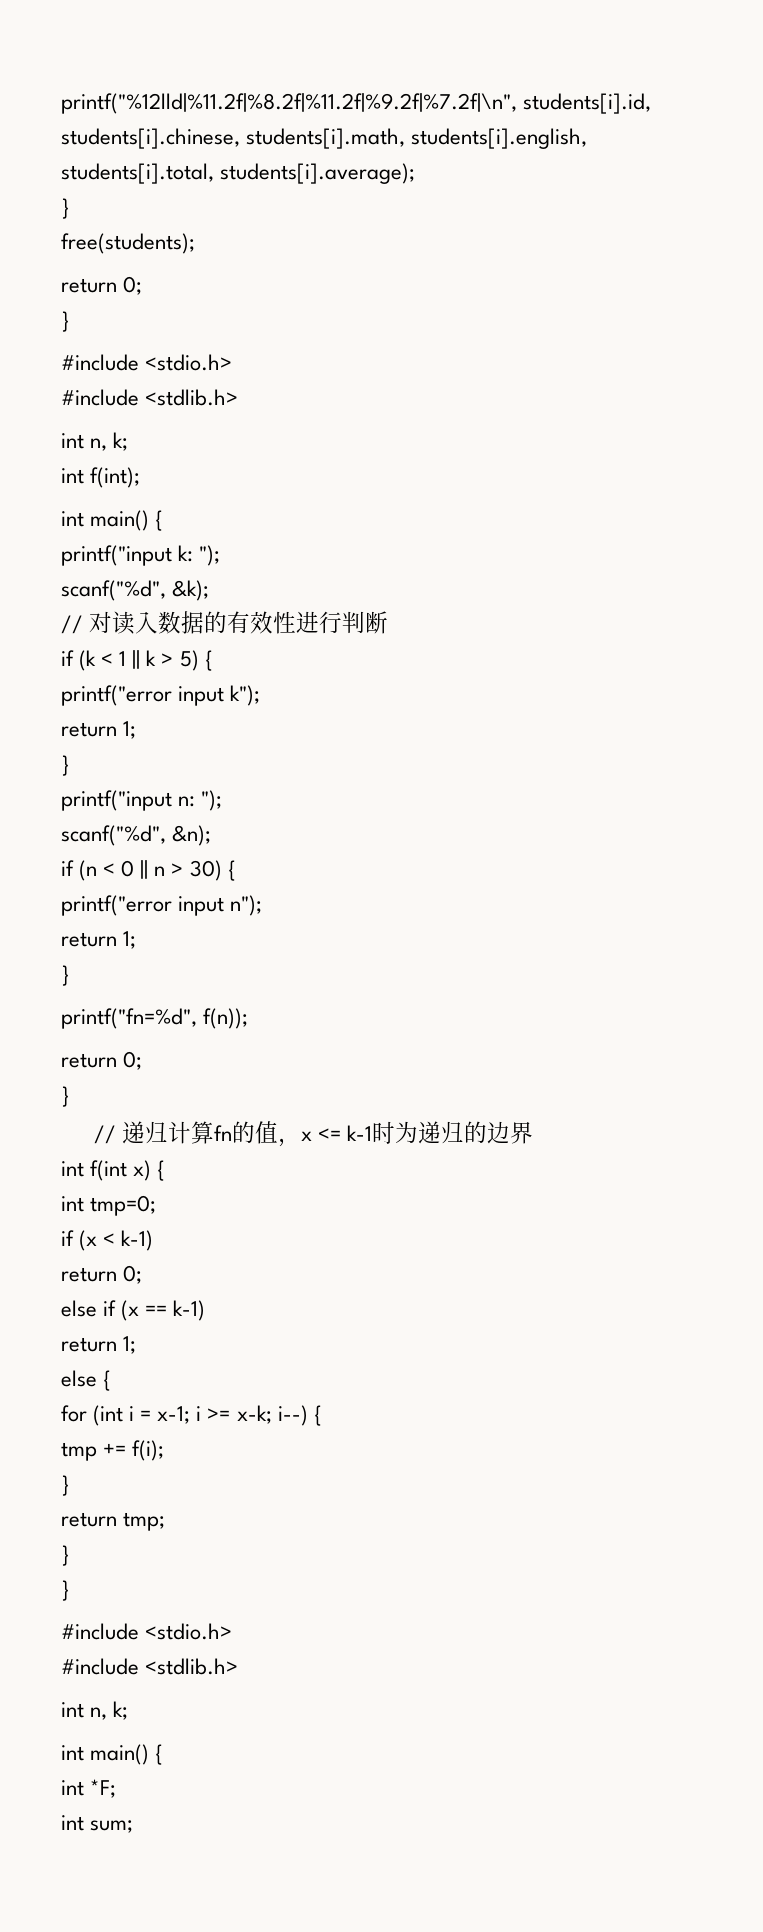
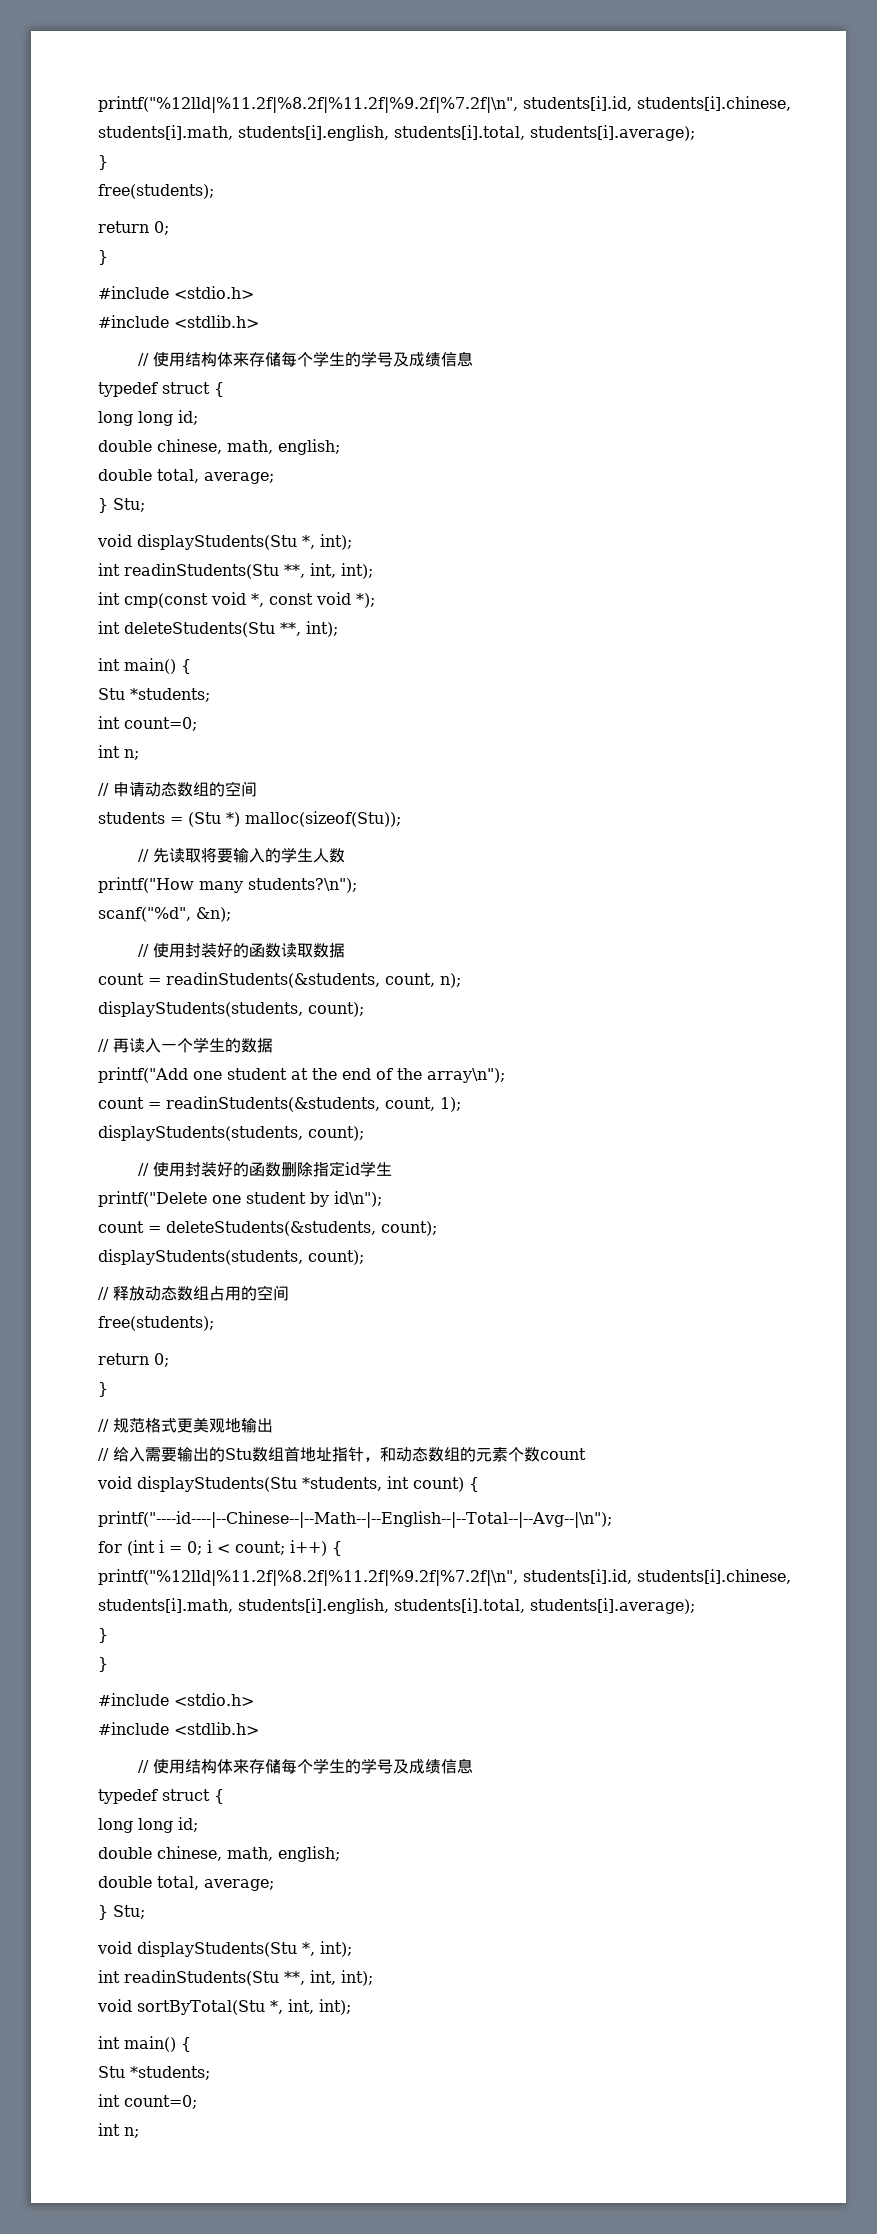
[61,432,129,451] [61,467,141,488] [61,510,164,531] [61,545,221,566] [61,580,210,601] [61,611,389,635] [61,650,213,671] [61,685,261,706] [61,721,137,739] [61,755,70,776] [61,790,223,811] [61,825,212,846] [61,860,236,881] [61,895,263,916] [61,931,137,949] [61,965,70,986] [61,1008,249,1029] [61,1051,143,1070] [61,1086,70,1107] [93,1121,534,1147] [61,1160,166,1181] [61,1195,157,1216] [61,1230,154,1251] [61,1265,143,1284] [61,1300,206,1321] [61,1336,137,1354] [61,1370,112,1391] [61,1405,322,1426] [61,1440,165,1461] [61,1475,70,1496] [61,1512,166,1531] int n, k; // int f(int); // int main() { // printf("input k: "); // scanf("%d", &k); // // 对读入数据的有效性进行判断 // if (k < 1 || k > 5) { // printf("error input k"); // return 1; // } // printf("input n: "); // scanf("%d", &n); // if (n < 0 || n > 30) { // printf("error input n"); // return 1; // } // printf("fn=%d", f(n)); // return 0; // } // // 递归计算fn的值，x <= k-1时为递归的边界 // int f(int x) { // int tmp=0; // if (x < k-1) // return 0; // else if (x == k-1) // return 1; // else { // for (int i = x-1; i >= x-k; i--) { // tmp += f(i); // } // return tmp; -> [137,351,473,367] [98,382,224,397] [98,410,198,426] [98,439,340,455] [98,469,274,484] [98,498,145,513] [97,534,352,550] [98,563,373,579] [98,592,375,608] [98,621,338,637] [98,658,191,674] [98,688,210,702] [98,716,197,731] [98,745,139,760] [98,781,257,797] [98,811,401,827] [137,847,345,863] [98,877,357,893] [98,907,231,922] [137,943,345,958] [98,972,461,988] [98,1001,364,1017] [98,1037,273,1053] [98,1067,505,1083] [98,1096,461,1112] [98,1125,364,1141] [137,1161,392,1177] [98,1191,382,1207] [98,1221,437,1236] [98,1249,364,1265] [98,1285,289,1301] [98,1316,214,1331] [98,1353,169,1367] [98,1382,108,1397] [98,1418,273,1433] [98,1446,586,1462] [97,1476,479,1492] [98,1511,612,1528] [98,1540,342,1556] [98,1569,791,1586] [98,1598,695,1614] // 使用结构体来存储每个学生的学号及成绩信息 // typedef struct { // long long id; // double chinese, math, english; // double total, average; // } Stu; // void displayStudents(Stu *, int); // int readinStudents(Stu **, int, int); // int cmp(const void *, const void *); // int deleteStudents(Stu **, int); // int main() { // Stu *students; // int count=0; // int n; // // 申请动态数组的空间 // students = (Stu *) malloc(sizeof(Stu)); // // 先读取将要输入的学生人数 // printf("How many students?\n"); // scanf("%d", &n); // // 使用封装好的函数读取数据 // count = readinStudents(&students, count, n); // displayStudents(students, count); // // 再读入一个学生的数据 // printf("Add one student at the end of the array\n"); // count = readinStudents(&students, count, 1); // displayStudents(students, count); // // 使用封装好的函数删除指定id学生 // printf("Delete one student by id\n"); // count = deleteStudents(&students, count); // displayStudents(students, count); // // 释放动态数组占用的空间 // free(students); // return 0; // } // // 规范格式更美观地输出 // // 给入需要输出的Stu数组首地址指针，和动态数组的元素个数count // void displayStudents(Stu *students, int count) { // printf("----id----|--Chinese--|--Math--|--English--|--Total--|--Avg--|\n"); // for (int i = 0; i < count; i++) { // printf("%12lld|%11.2f|%8.2f|%11.2f|%9.2f|%7.2f|\n", students[i].id, students[i].chinese, students[i].math, students[i].english, students[i].total, students[i].average);
[61,1701,129,1720] [61,1744,164,1765] [61,1779,117,1798] [61,1815,134,1833] int n, k; // int main() { // int *F; // int sum; -> [137,1758,473,1774] [98,1789,224,1804] [98,1817,198,1833] [98,1846,340,1862] [98,1876,274,1891] [98,1905,145,1920] [97,1941,352,1957] [98,1970,373,1986] [97,1999,351,2015] [98,2036,191,2052] [98,2066,210,2080] [98,2094,197,2109] [98,2123,139,2138] // 使用结构体来存储每个学生的学号及成绩信息 // typedef struct { // long long id; // double chinese, math, english; // double total, average; // } Stu; // void displayStudents(Stu *, int); // int readinStudents(Stu **, int, int); // void sortByTotal(Stu *, int, int); // int main() { // Stu *students; // int count=0; // int n;

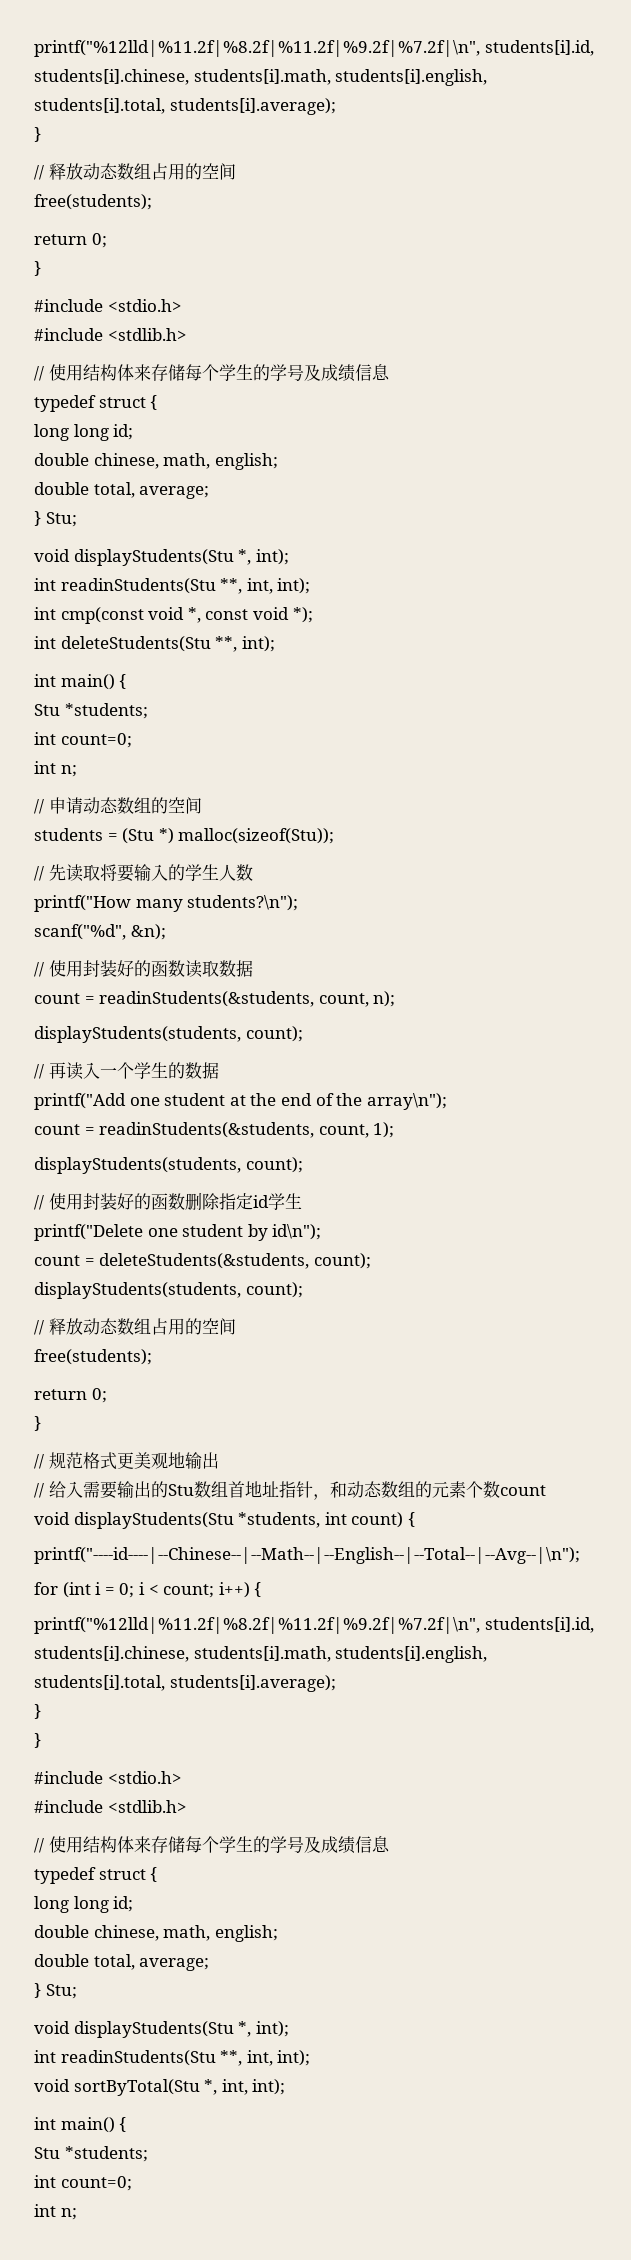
[98,96,791,113] [98,125,695,141] [98,155,108,170] printf("%12lld|%11.2f|%8.2f|%11.2f|%9.2f|%7.2f|\n", students[i].id, students[i].chinese, students[i].math, students[i].english, students[i].total, students[i].average); // } -> [34,40,594,57] [34,69,488,86] [34,98,336,115] [34,127,41,142] [34,163,236,180] printf("%12lld|%11.2f|%8.2f|%11.2f|%9.2f|%7.2f|\n", students[i].id, students[i].chinese, students[i].math, students[i].english, students[i].total, students[i].average); // } // // 释放动态数组占用的空间

